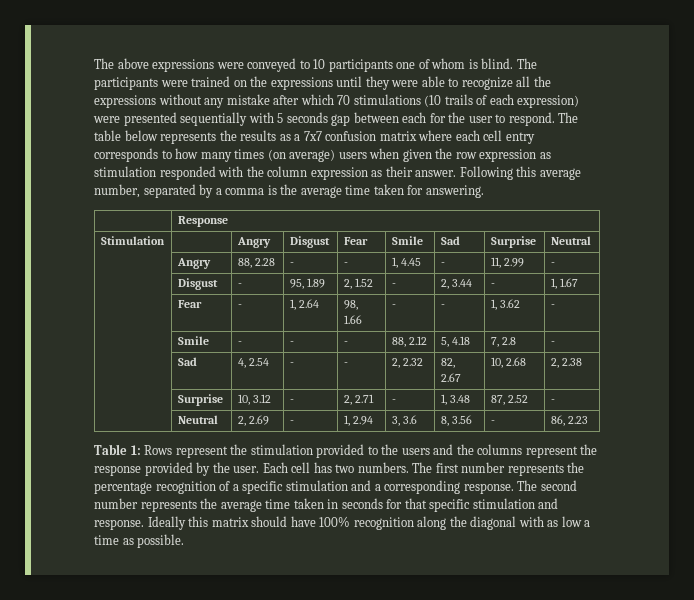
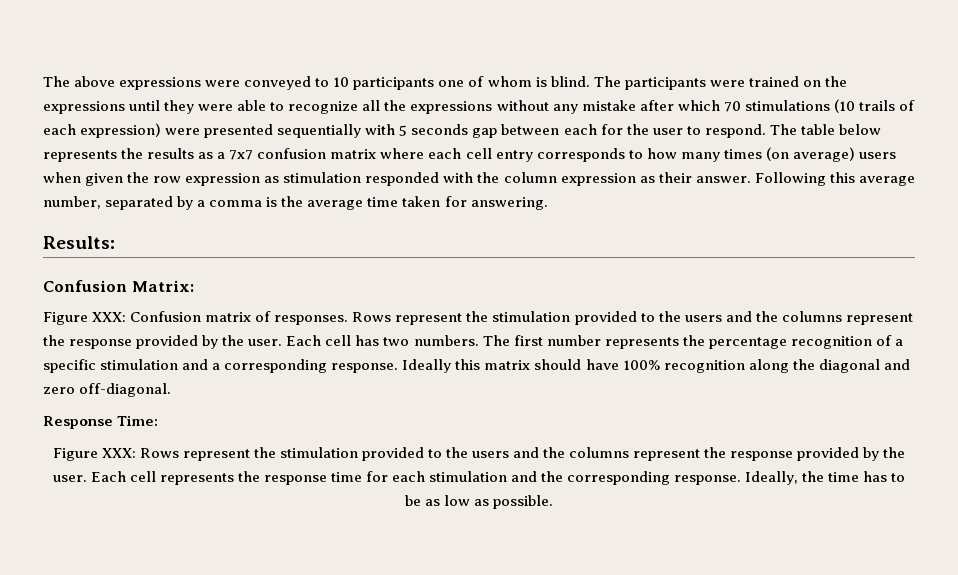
[177,216,228,227] [100,236,165,245] [236,237,271,248] [289,236,330,248] [343,237,368,245] [391,236,423,245] [440,236,460,245] [490,236,536,248] [550,236,591,245] [176,258,211,269] [237,258,276,268] [289,262,294,266] [343,262,348,266] [391,257,422,268] [440,262,445,266] [490,257,525,268] [550,262,555,266] [177,278,218,290] [237,283,242,287] [289,278,326,289] [343,278,374,289] [391,283,396,287] [440,279,473,289] [490,283,495,287] [550,278,579,289] [177,300,202,308] [237,304,242,308] [289,299,320,310] [343,300,358,310] [343,315,362,324] [391,304,396,308] [440,304,445,308] [490,299,521,310] [550,304,555,308] [177,336,209,345] [237,341,242,345] [289,341,294,345] [343,341,348,345] [391,336,428,347] [440,336,471,347] [490,337,517,347] [550,341,555,345] [177,357,197,366] [237,358,270,368] [289,362,294,366] [343,362,348,366] [391,358,424,368] [440,358,455,368] [440,373,461,382] [490,357,527,368] [550,358,583,368] [177,394,223,406] [237,394,272,405] [289,399,294,403] [343,394,375,405] [391,399,396,403] [440,394,471,405] [490,395,529,405] [550,399,555,403] [177,415,218,424] [237,415,270,426] [289,420,294,424] [343,415,374,426] [391,415,418,426] [440,415,473,426] [490,420,495,424] [550,415,589,426] [94,444,141,455] // | Response // Stimulation | | Angry | Disgust | Fear | Smile | Sad | Surprise | Neutral // | Angry | 88, 2.28 | - | - | 1, 4.45 | - | 11, 2.99 | - // | Disgust | - | 95, 1.89 | 2, 1.52 | - | 2, 3.44 | - | 1, 1.67 // | Fear | - | 1, 2.64 | 98, 1.66 | - | - | 1, 3.62 | - // | Smile | - | - | - | 88, 2.12 | 5, 4.18 | 7, 2.8 | - // | Sad | 4, 2.54 | - | - | 2, 2.32 | 82, 2.67 | 10, 2.68 | 2, 2.38 // | Surprise | 10, 3.12 | - | 2, 2.71 | - | 1, 3.48 | 87, 2.52 | - // | Neutral | 2, 2.69 | - | 1, 2.94 | 3, 3.6 | 8, 3.56 | - | 86, 2.23 // Table 1: -> [43,236,115,249] [43,280,194,292] [43,311,349,325] // Results: // Confusion Matrix: // Figure XXX: Confusion matrix of responses.
[517,480,577,491] [94,498,559,512] [94,519,144,530] The second number represents the average time taken in seconds for that specific stimulation and response. -> (399, 368) none
[518,516,591,527] [94,535,119,545] with as low a time -> [883,359,910,370] [43,383,172,397] [43,415,159,429] [52,447,906,461] [52,471,906,485] [404,495,470,506] and zero off-diagonal. // Response Time: // Figure XXX: Rows represent the stimulation provided to the users and the columns represent the response provided by the user. Each cell represents the response time for each stimulation and the corresponding response. Ideally, the time has to be as low

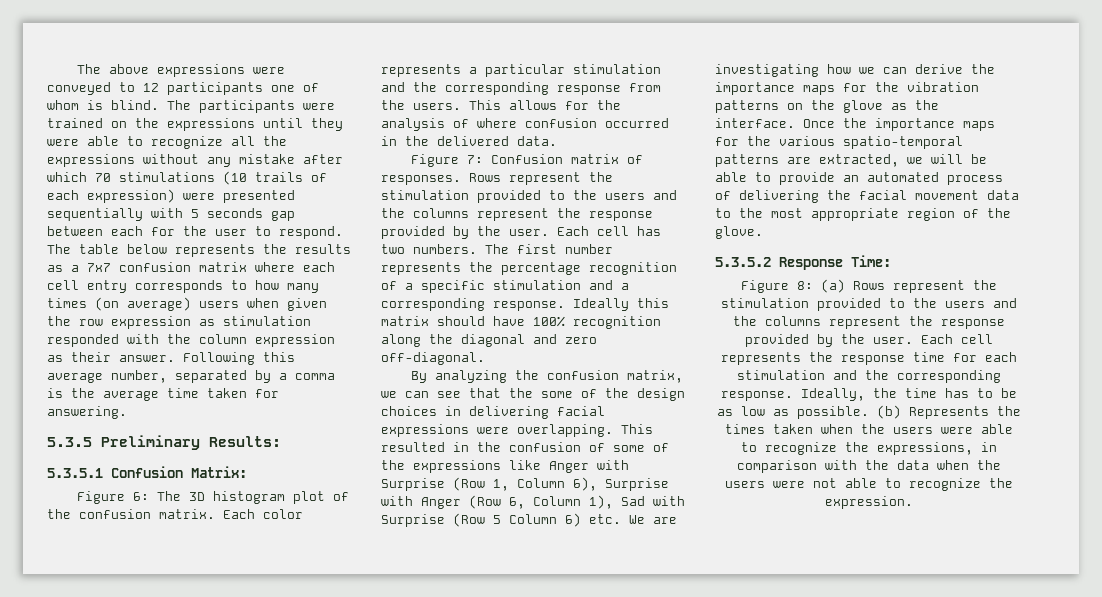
[333,77,350,87] 10 -> [143,83,159,92] 12
(548, 203) none -> [47,435,200,450] 5.3.5 Preliminary
(115, 242) none -> [47,468,103,478] 5.3.5.1
[92,312,127,322] XXX: -> [132,491,349,504] [47,509,303,519] [381,64,661,77] [381,82,661,95] [381,100,621,110] [381,118,669,131] [381,136,557,146] [410,154,483,167] 6: The 3D histogram plot of the confusion matrix. Each color represents a particular stimulation and the corresponding response from the users. This allows for the analysis of where confusion occurred in the delivered data. // Figure 7:
(172, 390) none -> [410,370,683,383] [381,388,685,401] [381,406,605,419] [381,424,653,437] [381,442,669,452] [381,460,629,473] [381,477,669,491] [381,495,685,509] [381,513,677,527] [715,64,995,77] [715,82,979,95] [715,100,939,113] [715,118,995,131] [715,136,963,149] [715,154,987,167] [715,172,1003,185] [715,190,1019,203] [715,208,1011,221] [715,226,763,239] [715,257,771,267] By analyzing the confusion matrix, we can see that the some of the design choices in delivering facial expressions were overlapping. This resulted in the confusion of some of the expressions like Anger with Surprise (Row 1, Column 6), Surprise with Anger (Row 6, Column 1), Sad with Surprise (Row 5 Column 6) etc. We are investigating how we can derive the importance maps for the vibration patterns on the glove as the interface. Once the importance maps for the various spatio-temporal patterns are extracted, we will be able to provide an automated process of delivering the facial movement data to the most appropriate region of the glove. // 5.3.5.2
[101,448,136,458] XXX: -> [797,279,845,293] 8: (a)
(554, 502) none -> [877,405,1021,419] [725,424,1013,434] [741,442,997,455] [737,460,1001,473] [725,478,1013,491] [825,496,913,509] (b) Represents the times taken when the users were able to recognize the expressions, in comparison with the data when the users were not able to recognize the expression.

